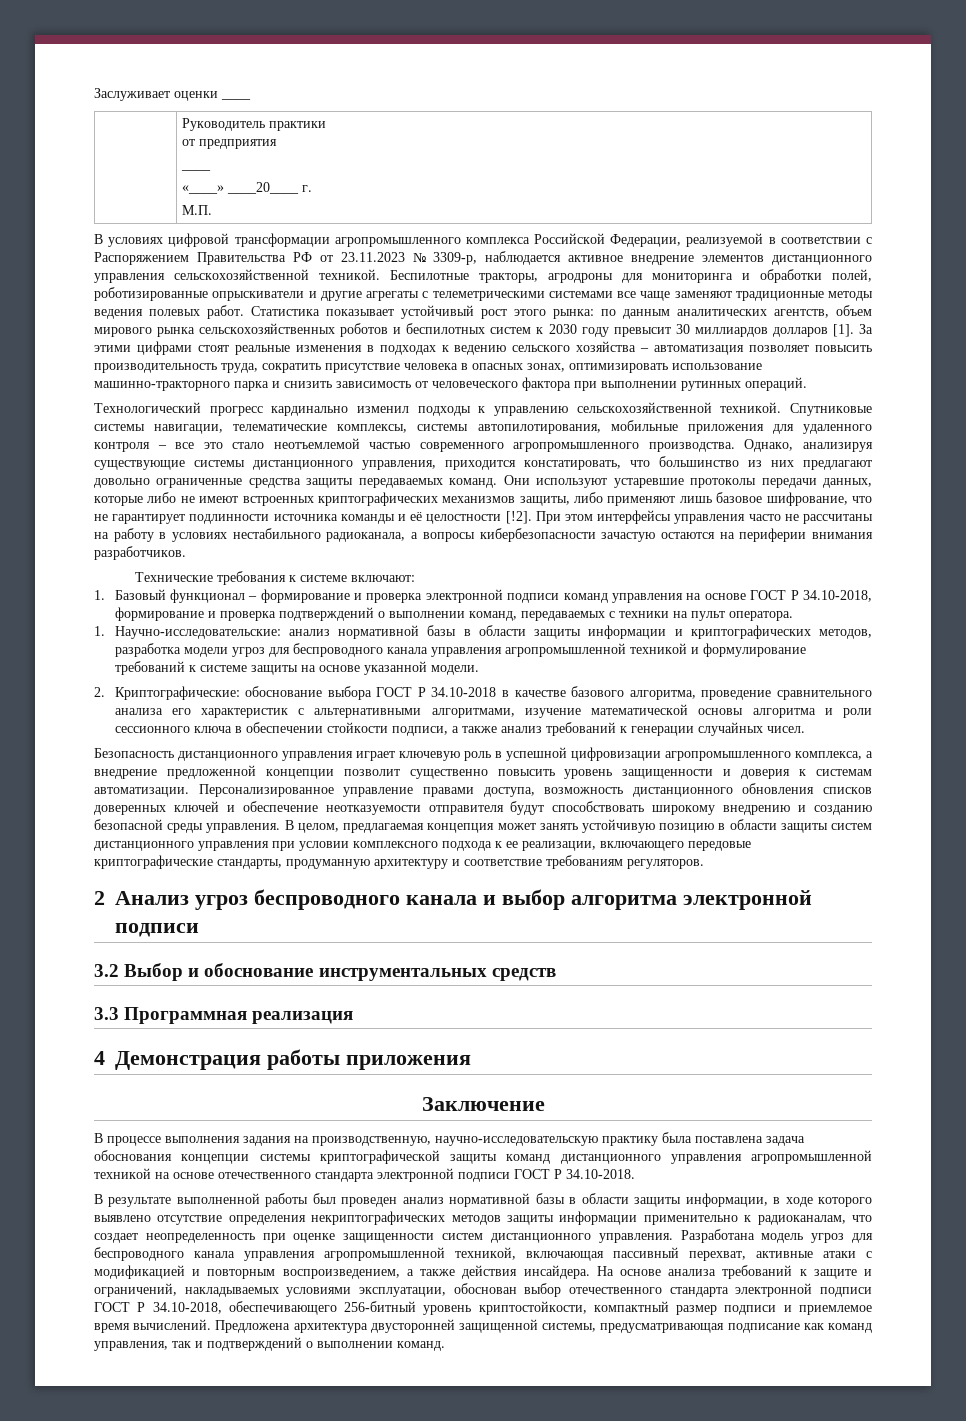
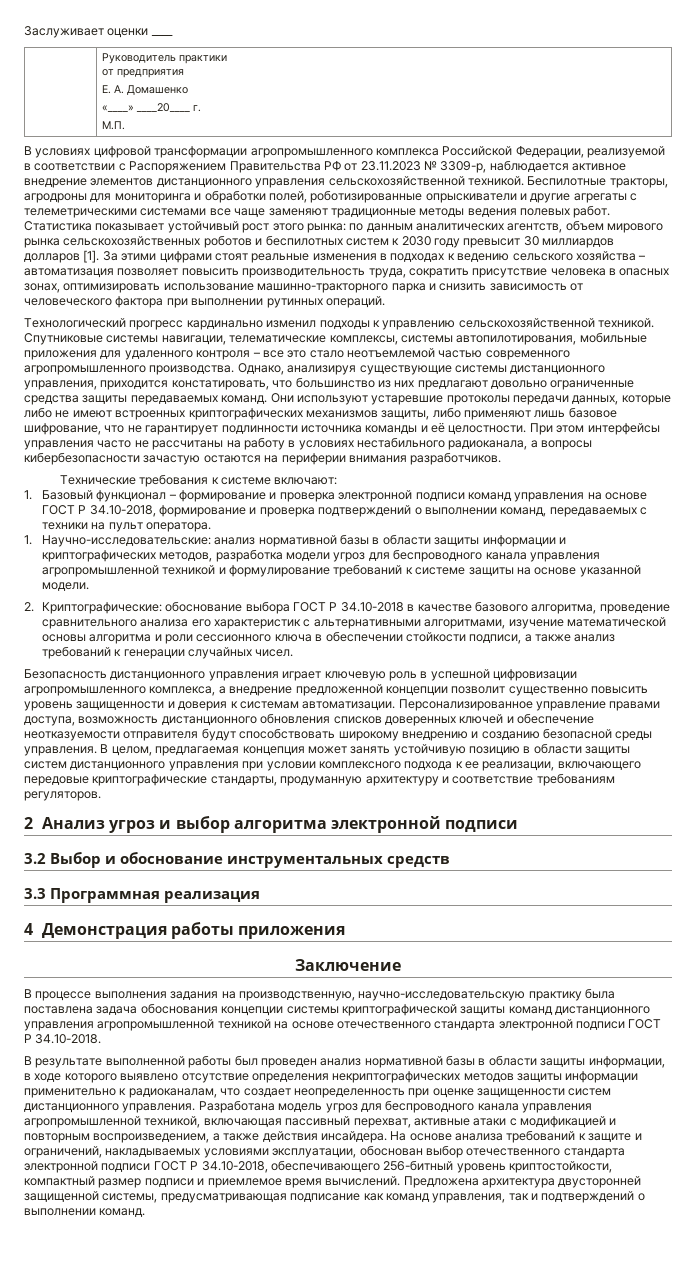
[180,169,211,171] ____ -> [101,85,188,95] Е. А. Домашенко
[426,511,532,524] целостности [!2]. -> [448,425,527,435] целостности.
[253,889,477,910] беспроводного канала -> (156, 826) none

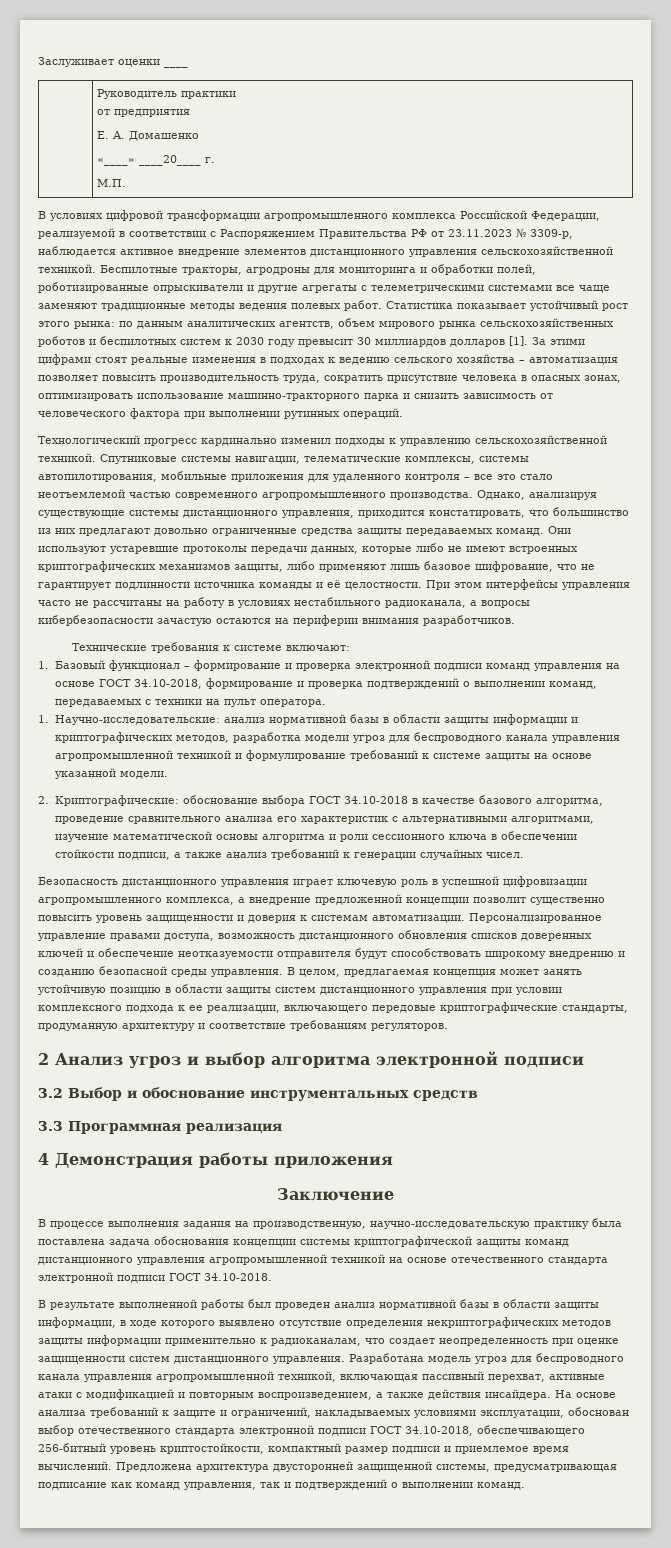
[78,505,87,514] Р -> (131, 683) none
[329,602,338,611] Р -> (341, 800) none
[24,1034,32,1043] Р -> (201, 1277) none
[190,1161,199,1170] Р -> (402, 1430) none

